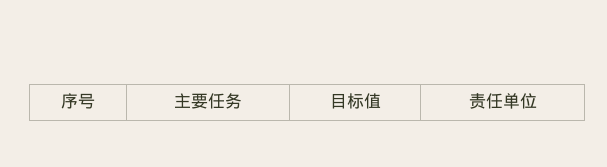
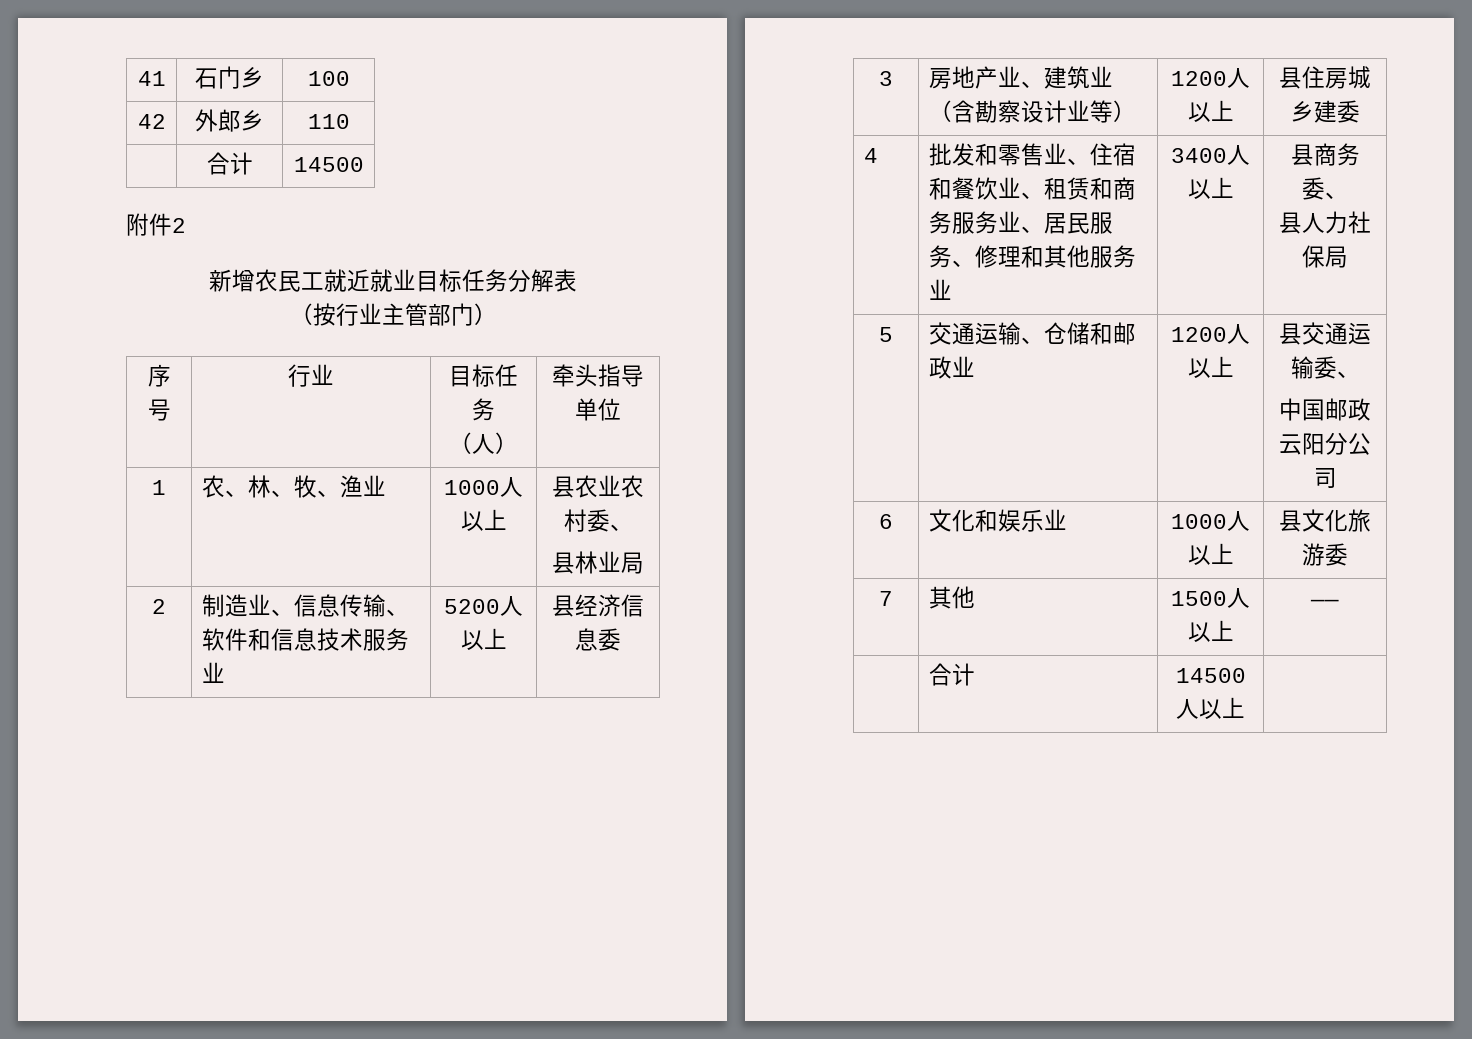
(61, 101) none -> [137,71,166,86] [195,66,264,89] [307,71,350,86] [137,114,166,129] [195,109,264,132] [307,114,350,129] [206,152,253,175] [293,157,364,172] [126,213,186,236] [209,269,577,292] [289,303,497,326] 41 | 石门乡 | 100 // 42 | 外郎乡 | 110 // | 合计 | 14500 // 附件2 // 新增农民工就近就业目标任务分解表 // （按行业主管部门） //
[174,93,242,109] [329,93,381,109] [468,93,537,109] 主要任务 | 目标值 | 责任单位 -> [288,364,334,387] [449,364,518,387] [472,398,495,421] [449,432,518,454] [552,364,644,387] [575,398,621,421] [152,480,166,495] [201,475,386,498] [444,477,523,497] [460,509,507,531] [552,475,644,498] [563,509,633,532] [552,551,644,574] [152,599,166,614] [201,594,409,617] [201,628,409,651] [201,662,225,683] [444,596,523,616] [460,628,507,650] [552,594,644,617] [575,628,621,651] [879,71,893,86] [928,66,1113,89] [928,100,1136,123] [1171,68,1250,88] [1187,100,1234,122] [1279,66,1371,89] [1290,100,1360,123] [863,148,878,163] [928,143,1136,166] [928,177,1136,200] [928,211,1113,234] [928,245,1136,268] [928,279,952,300] [1171,145,1250,165] [1187,177,1234,199] [1290,143,1360,166] [1302,177,1348,200] [1279,211,1371,234] [1302,245,1348,268] [879,327,893,342] [928,322,1136,345] [928,356,975,379] [1171,324,1250,344] [1187,356,1234,378] [1279,322,1371,345] [1290,356,1360,379] [1279,398,1371,421] [1279,432,1371,455] [1313,468,1337,488] [879,514,893,529] [928,509,1067,532] [1171,511,1250,531] [1187,543,1234,565] [1279,509,1371,532] [1302,543,1348,566] [879,591,893,606] [928,586,975,609] [1171,588,1250,608] [1187,620,1234,642] [1310,599,1339,606] [928,663,975,686] [1175,668,1246,683] [1176,697,1245,719] 行业 | 目标任务（人） | 牵头指导单位 // 1 | 农、林、牧、渔业 | 1000人以上 | 县农业农村委、 // 县林业局 // 2 | 制造业、信息传输、软件和信息技术服务业 | 5200人以上 | 县经济信息委 // 3 | 房地产业、建筑业（含勘察设计业等） | 1200人以上 | 县住房城乡建委 // 4 | 批发和零售业、住宿和餐饮业、租赁和商务服务业、居民服务、修理和其他服务业 | 3400人以上 | 县商务委、 // 县人力社保局 // 5 | 交通运输、仓储和邮政业 | 1200人以上 | 县交通运输委、 // 中国邮政云阳分公司 // 6 | 文化和娱乐业 | 1000人以上 | 县文化旅游委 // 7 | 其他 | 1500人以上 | —— // | 合计 | 14500人以上 |

